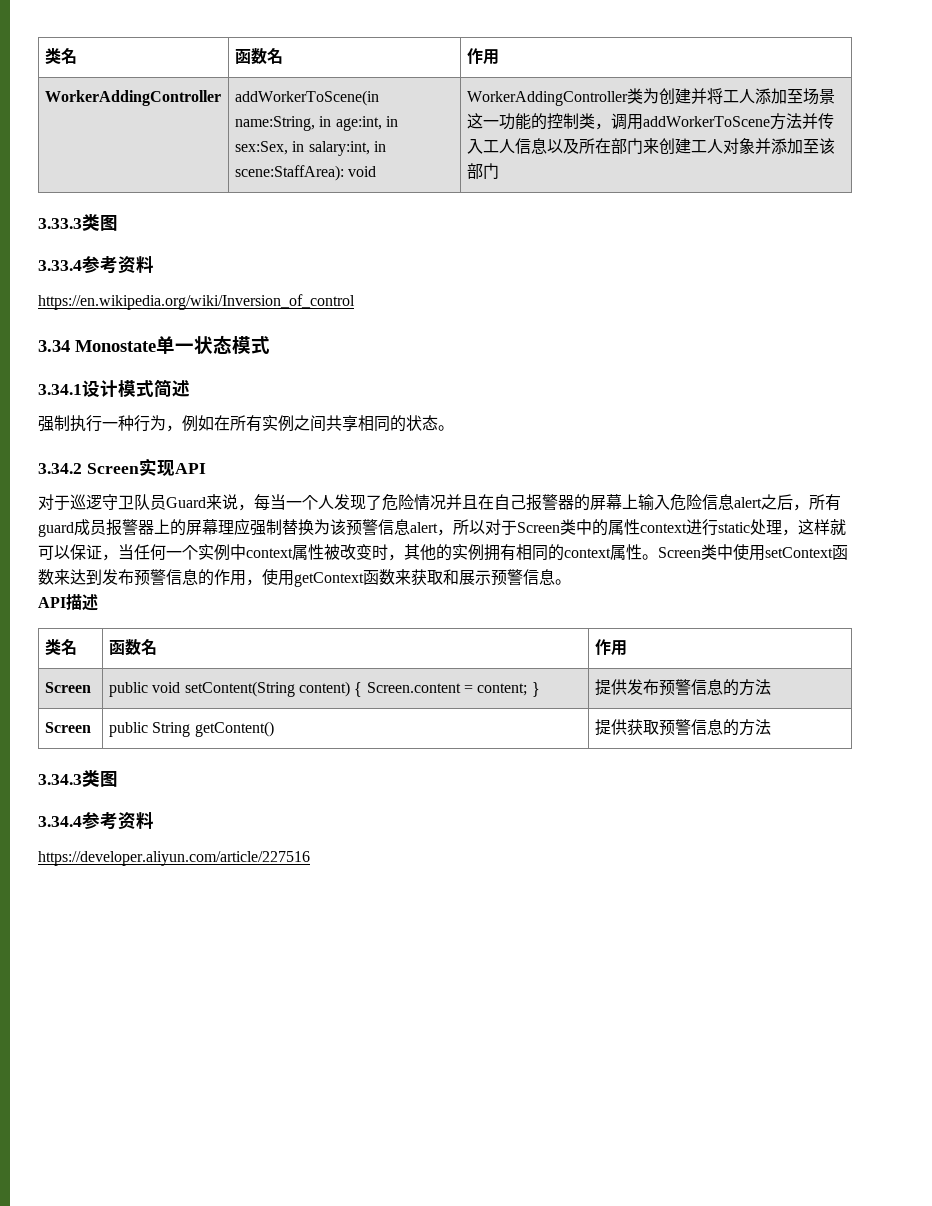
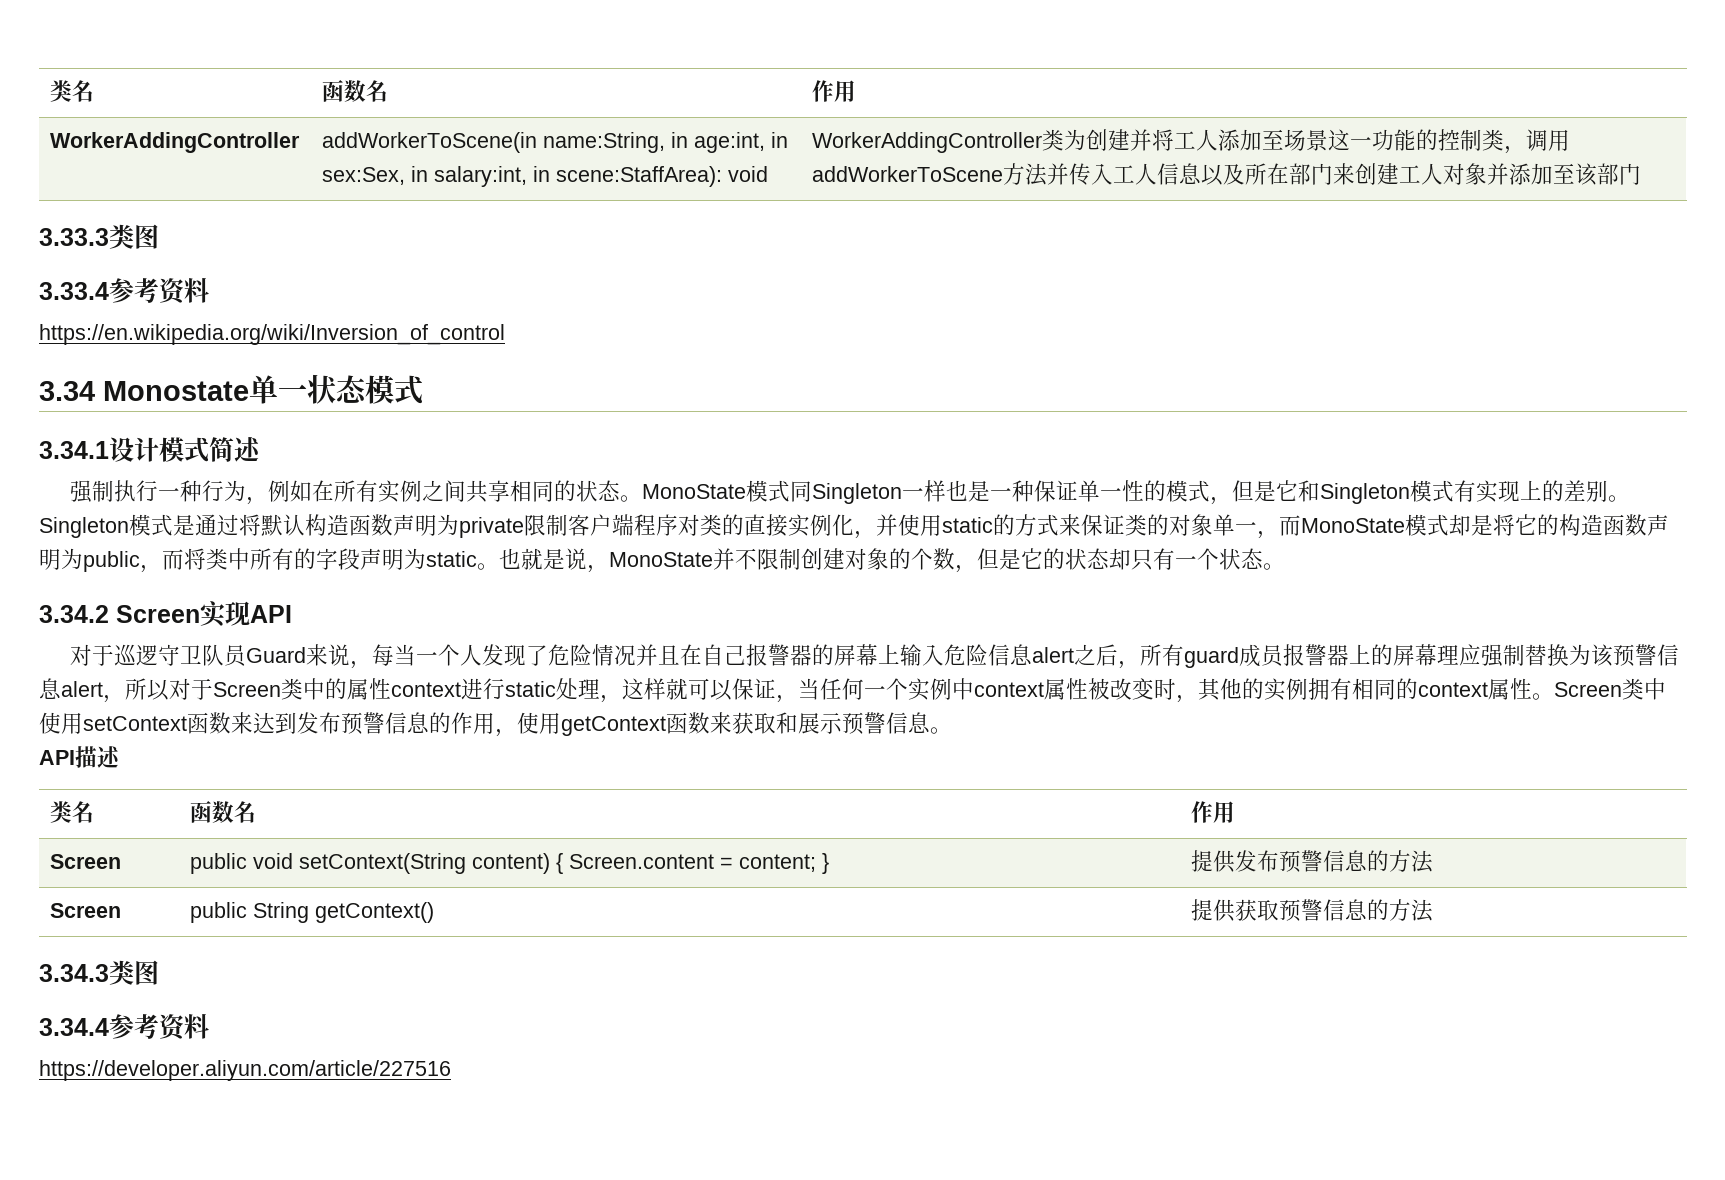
(454, 428) none -> [642,480,1631,505] [39,514,1669,539] [39,548,1285,573] MonoState模式同Singleton一样也是一种保证单一性的模式，但是它和Singleton模式有实现上的差别。Singleton模式是通过将默认构造函数声明为private限制客户端程序对类的直接实例化，并使用static的方式来保证类的对象单一，而MonoState模式却是将它的构造函数声明为public，而将类中所有的字段声明为static。也就是说，MonoState并不限制创建对象的个数，但是它的状态却只有一个状态。
[184,681,295,697] setContent(String -> [299,853,467,874] setContext(String
[194,721,274,737] getContent() -> [315,902,435,923] getContext()

